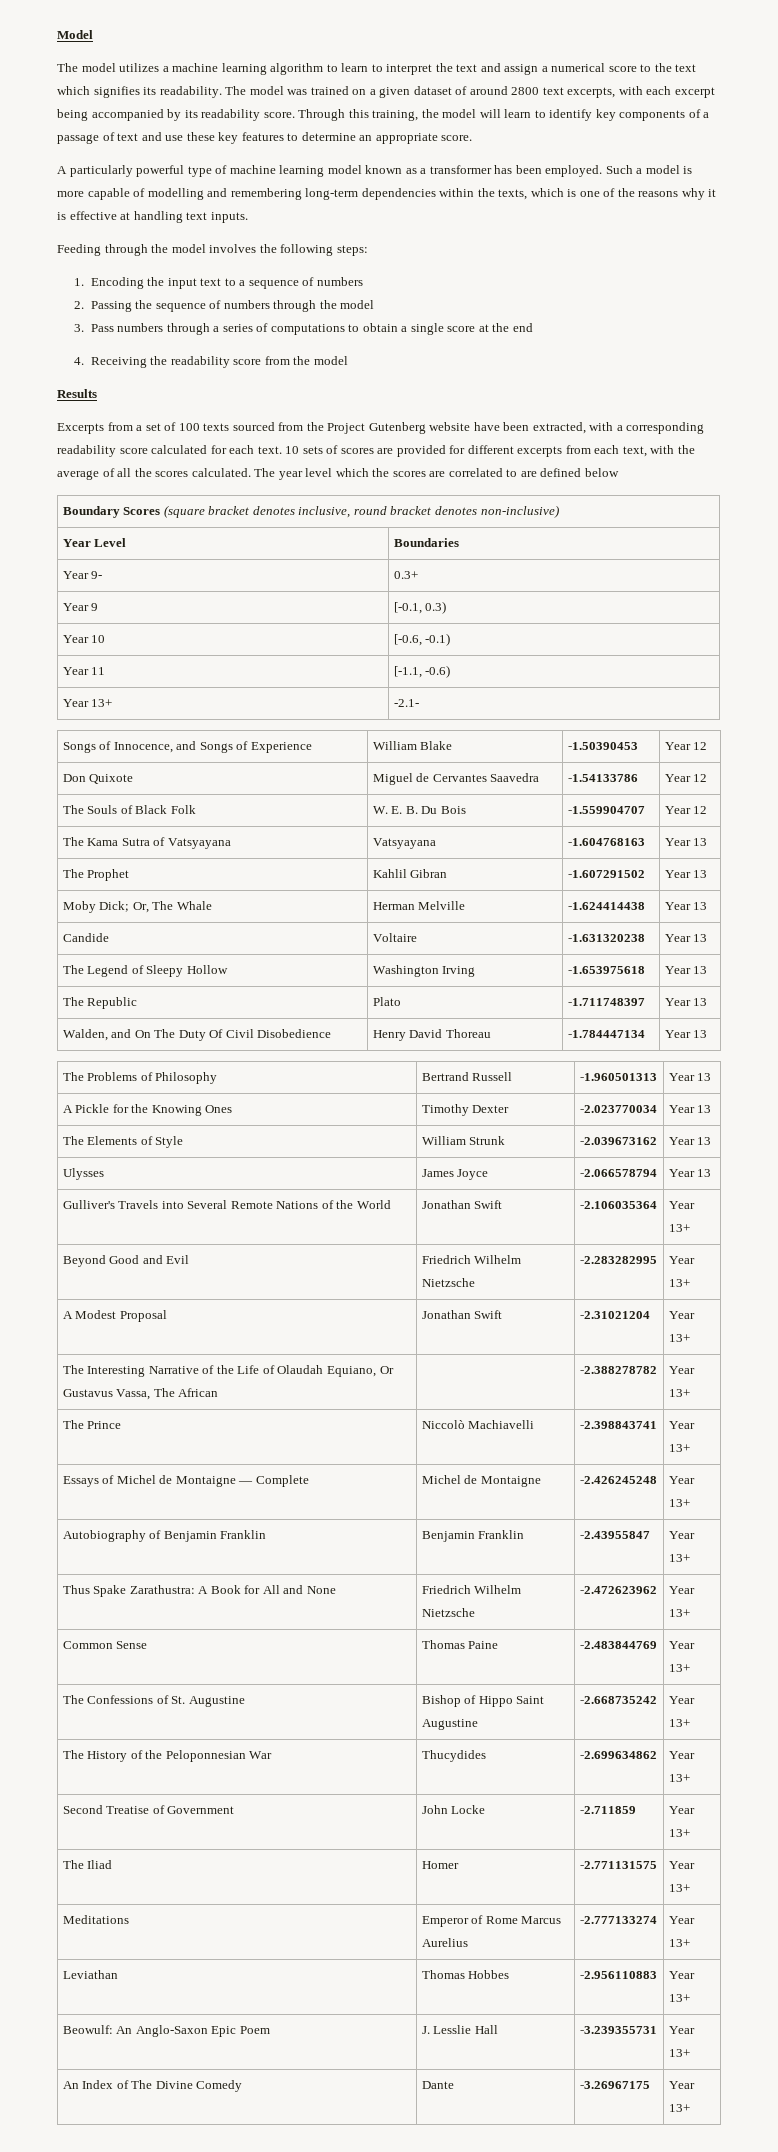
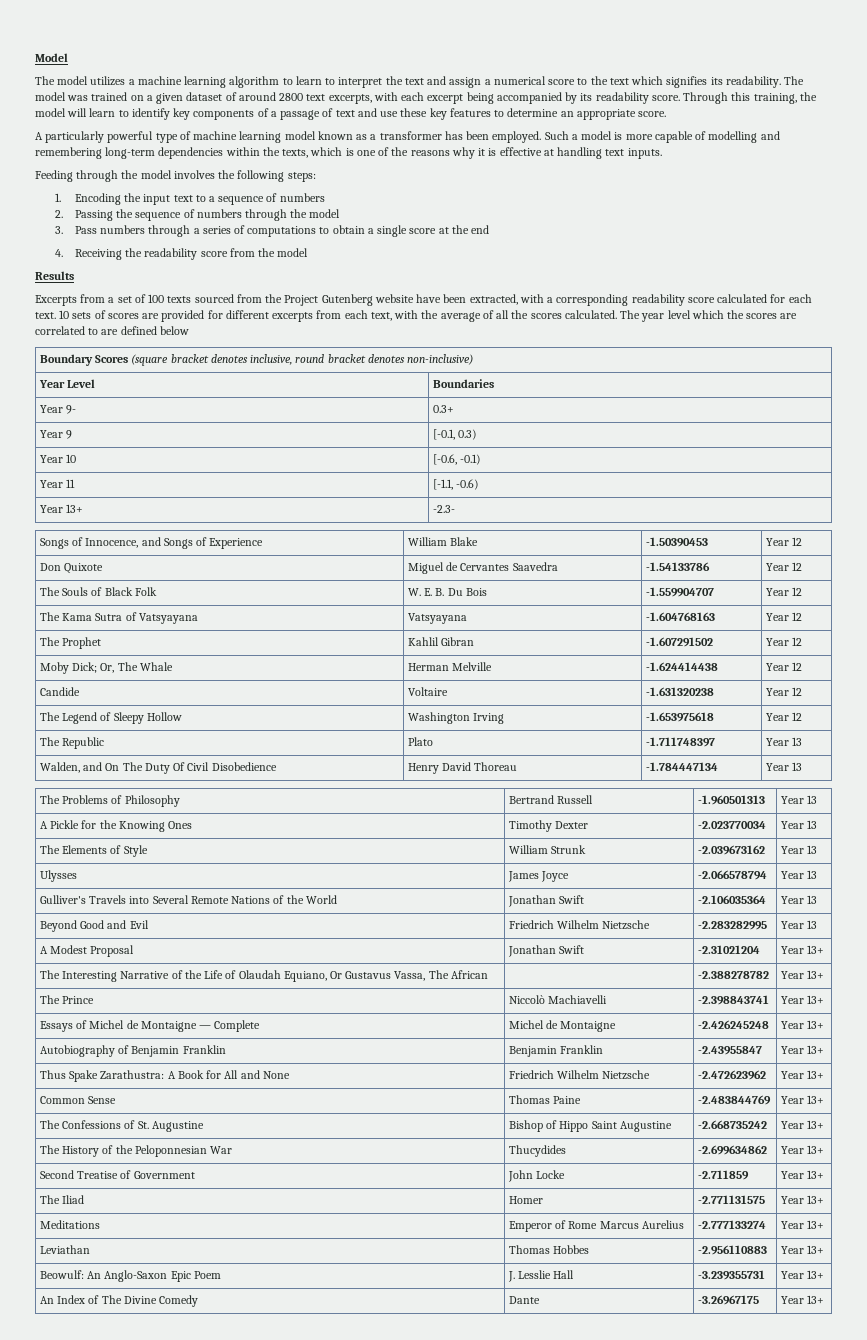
[393,699,419,707] -2.1- -> [432,505,455,513] -2.3-
[693,838,708,846] 13 -> [792,612,803,621] 12
[693,870,708,878] 13 -> [792,637,803,646] 12
[693,902,708,910] 13 -> [792,662,803,671] 12
[693,934,708,942] 13 -> [792,687,803,696] 12
[693,966,708,974] 13 -> [792,712,803,721] 12
[668,1224,690,1232] 13+ -> [807,895,818,904] 13
[668,1279,690,1287] 13+ -> [807,920,818,929] 13

